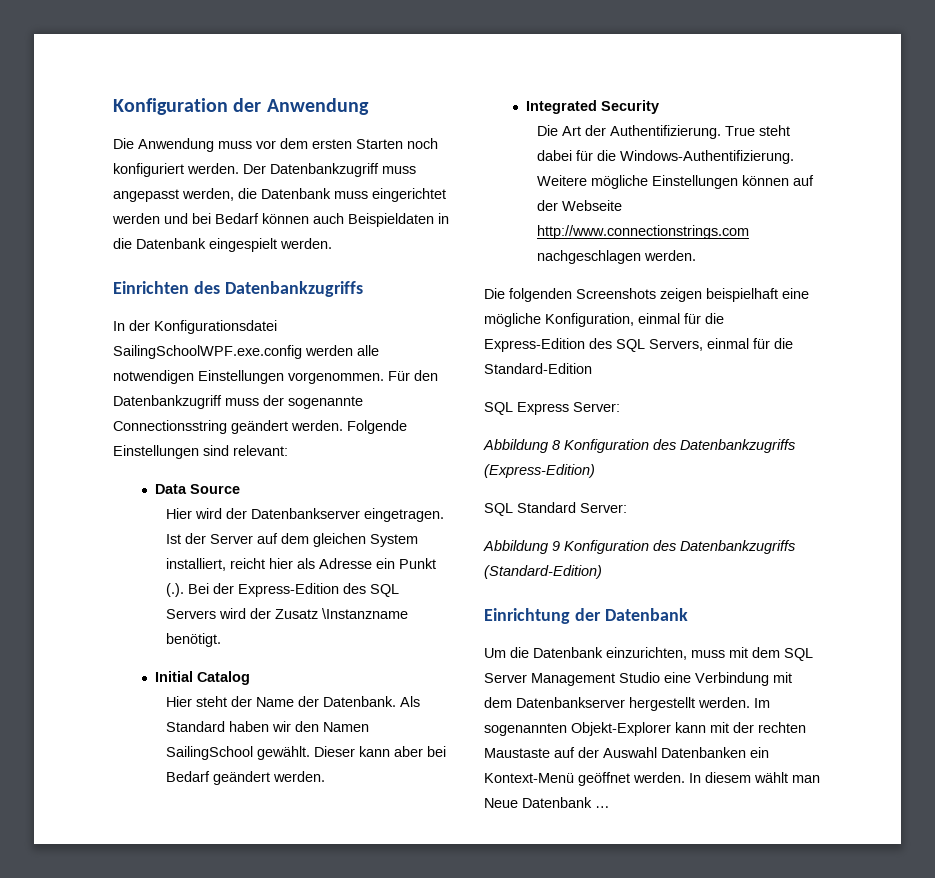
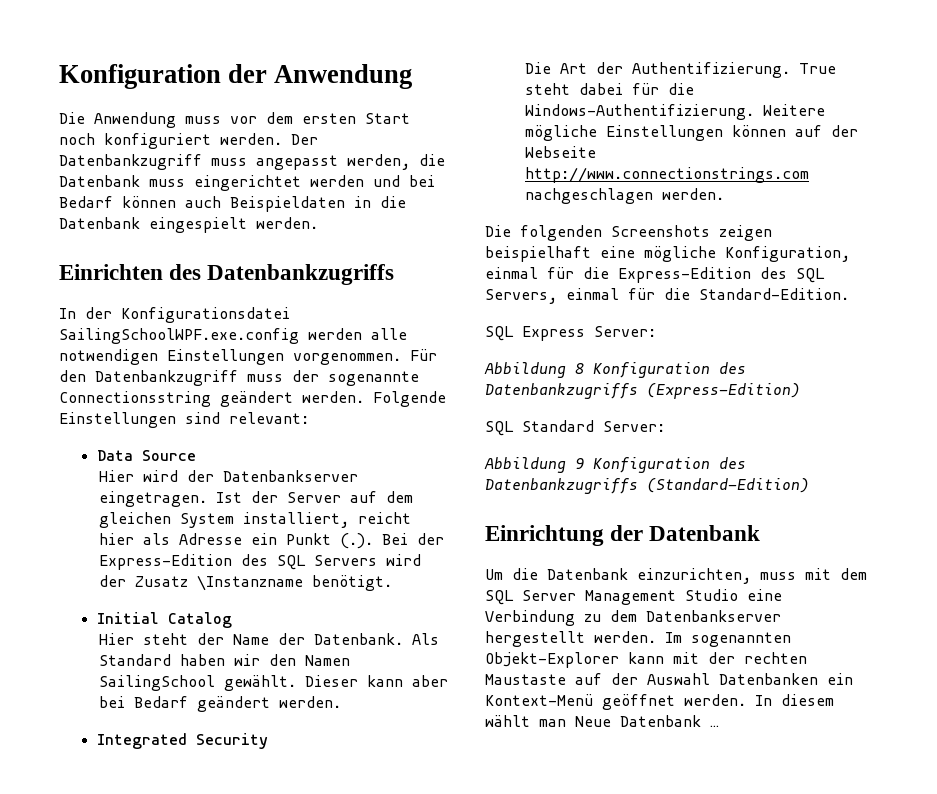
[356,139,403,149] Starten -> [365,113,410,124] Start
[484,363,592,374] Standard-Edition -> [699,288,849,300] Standard-Edition.
[773,672,792,683] mit -> [584,614,601,622] zu

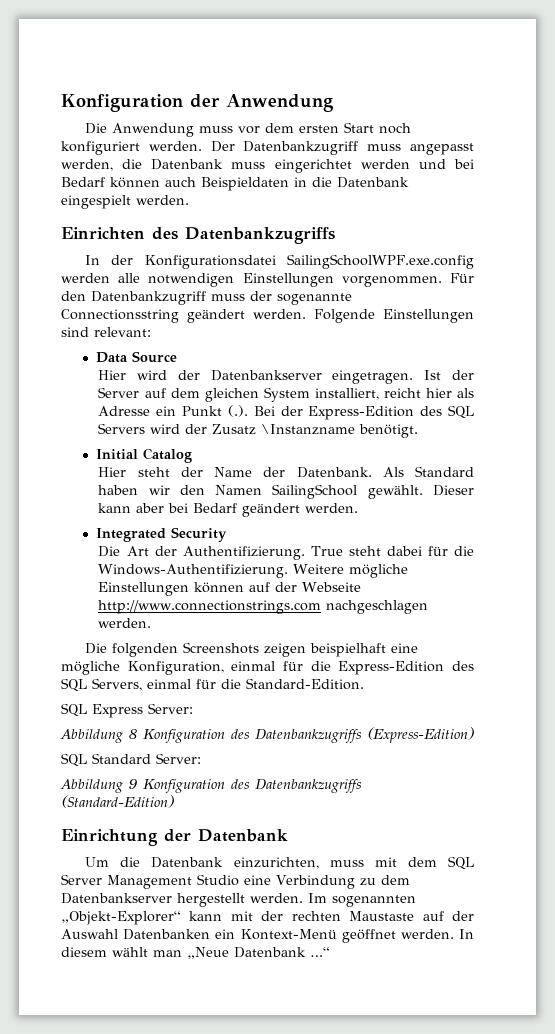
[485,652,619,668] Objekt-Explorer -> [61,911,181,925] „Objekt-Explorer“
[575,715,719,727] Neue Datenbank … -> [187,947,330,959] „Neue Datenbank …“

